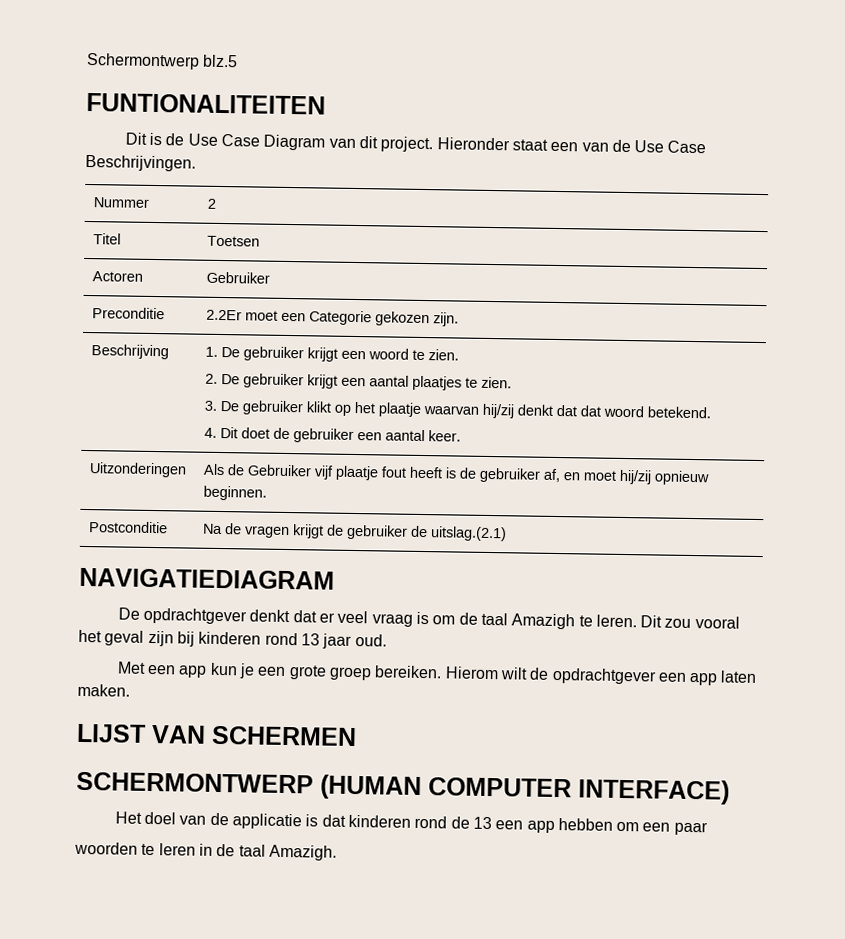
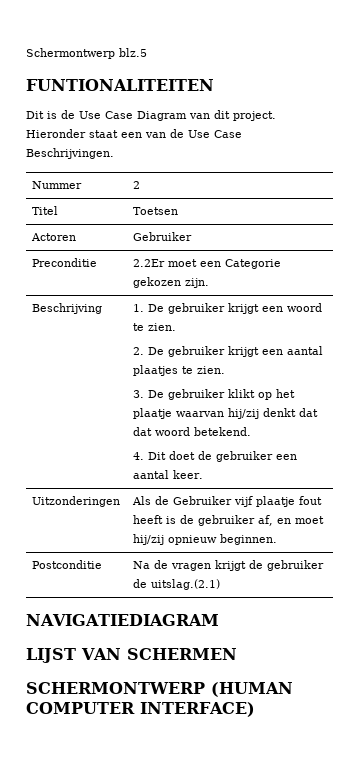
[117,607,740,630] [78,629,387,649] [116,661,758,686] [77,683,130,697] // De opdrachtgever denkt dat er veel vraag is om de taal Amazigh te leren. Dit zou vooral het geval zijn bij kinderen rond 13 jaar oud. // Met een app kun je een grote groep bereiken. Hierom wilt de opdrachtgever een app laten maken. -> (219, 620) none
[114,811,708,836] [74,841,337,861] // Het doel van de applicatie is dat kinderen rond de 13 een app hebben om een paar // woorden te leren in de taal Amazigh. -> (255, 709) none

